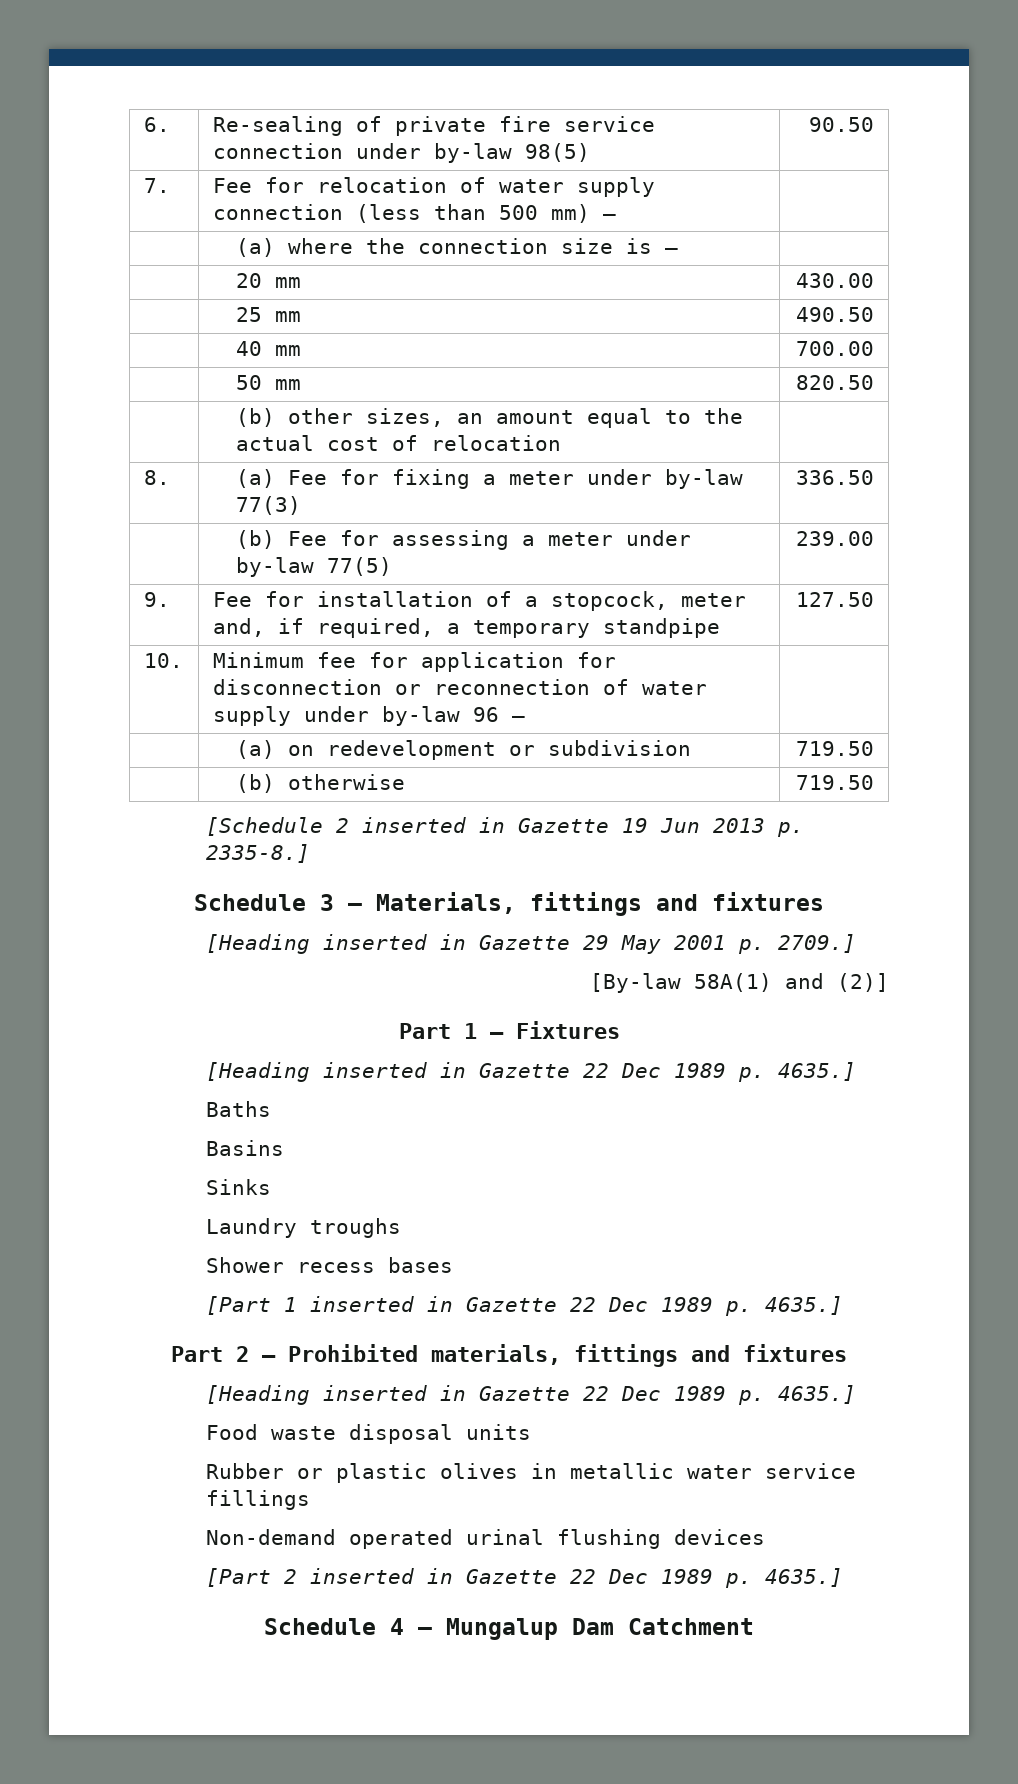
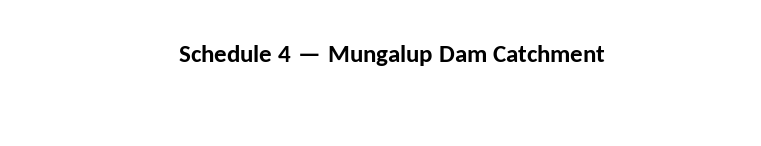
[143,117,170,132] [212,116,655,136] [212,143,590,163] [809,117,875,132] [143,178,170,193] [212,177,655,197] [212,204,616,223] [235,238,678,257] [235,273,301,288] [796,273,875,288] [235,307,301,322] [796,307,875,322] [235,341,301,356] [796,341,875,356] [235,375,301,390] [796,375,875,390] [235,408,743,428] [235,435,561,451] [143,470,170,485] [235,469,743,489] [235,496,301,515] [796,470,875,485] [235,530,691,550] [235,557,392,577] [796,531,875,546] [143,592,170,607] [212,591,746,611] [212,618,720,638] [796,592,875,607] [143,653,183,668] [212,652,616,672] [212,679,707,695] [212,706,525,726] [235,740,691,760] [796,741,875,756] [235,774,405,793] [796,775,875,790] [206,817,805,837] [206,844,311,863] [194,892,824,916] [206,934,857,954] [590,973,889,993] [398,1021,620,1039] [206,1062,857,1082] [206,1101,272,1117] [206,1140,285,1156] [206,1179,272,1195] [206,1218,402,1238] [206,1257,454,1273] [206,1296,844,1316] [171,1344,847,1367] [206,1385,857,1405] [206,1424,532,1444] [206,1463,857,1483] [206,1490,311,1510] [206,1529,766,1549] [206,1568,844,1588] 6. | Re-sealing of private fire service connection under by-law 98(5) | 90.50 // 7. | Fee for relocation of water supply connection (less than 500 mm) — | // | (a) where the connection size is — | // | 20 mm | 430.00 // | 25 mm | 490.50 // | 40 mm | 700.00 // | 50 mm | 820.50 // | (b) other sizes, an amount equal to the actual cost of relocation | // 8. | (a) Fee for fixing a meter under by-law 77(3) | 336.50 // | (b) Fee for assessing a meter under by-law 77(5) | 239.00 // 9. | Fee for installation of a stopcock, meter and, if required, a temporary standpipe | 127.50 // 10. | Minimum fee for application for disconnection or reconnection of water supply under by-law 96 — | // | (a) on redevelopment or subdivision | 719.50 // | (b) otherwise | 719.50 // [Schedule 2 inserted in Gazette 19 Jun 2013 p. 2335-8.] // Schedule 3 — Materials, fittings and fixtures // [Heading inserted in Gazette 29 May 2001 p. 2709.] // [By-law 58A(1) and (2)] // Part 1 — Fixtures // [Heading inserted in Gazette 22 Dec 1989 p. 4635.] // Baths // Basins // Sinks // Laundry troughs // Shower recess bases // [Part 1 inserted in Gazette 22 Dec 1989 p. 4635.] // Part 2 — Prohibited materials, fittings and fixtures // [Heading inserted in Gazette 22 Dec 1989 p. 4635.] // Food waste disposal units // Rubber or plastic olives in metallic water service fillings // Non-demand operated urinal flushing devices // [Part 2 inserted in Gazette 22 Dec 1989 p. 4635.] // -> (178, 53) none

